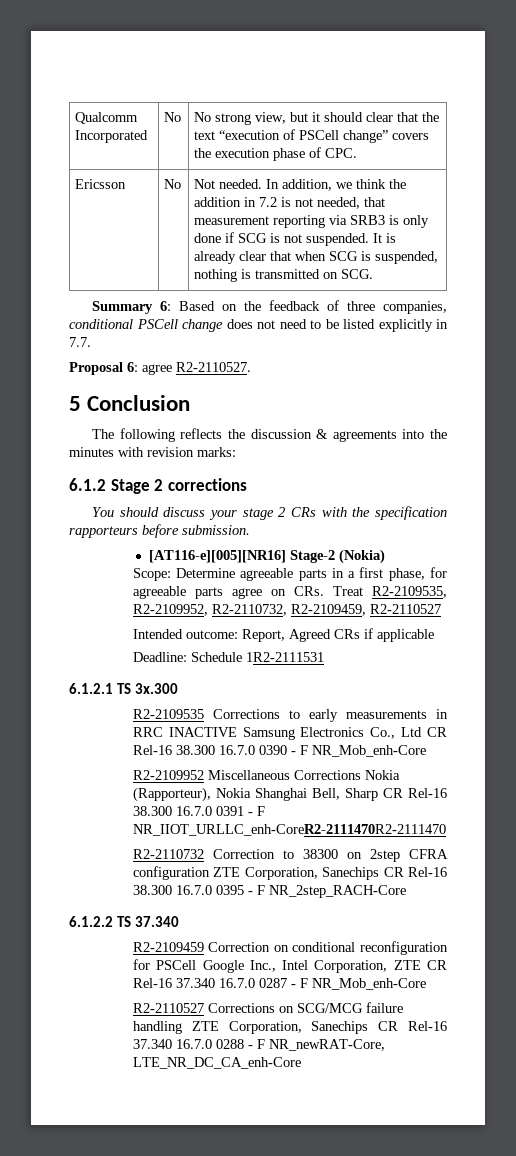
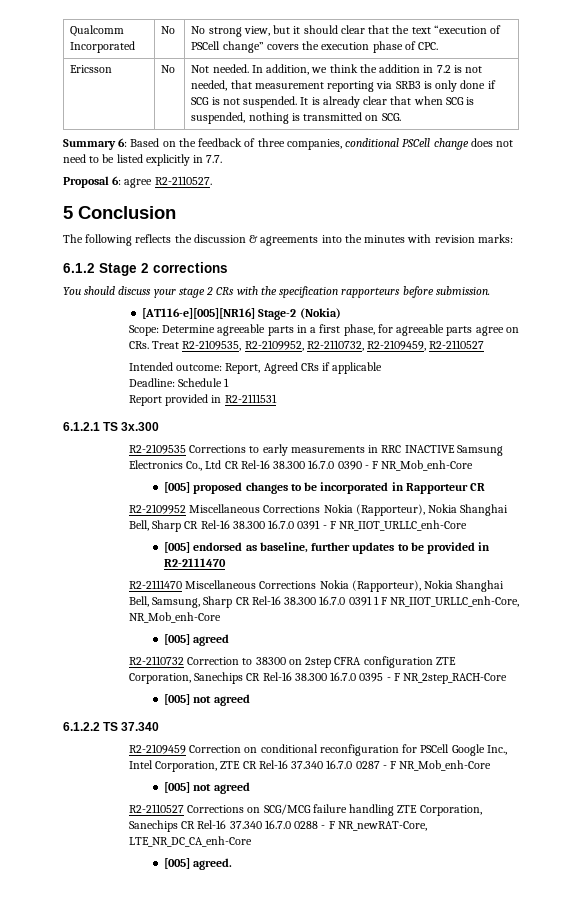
[245,652,324,662] 1R2-2111531 -> [224,378,230,387] [128,394,277,406] 1 // Report provided in R2-2111531
(426, 751) none -> [164,482,485,494] // [005] proposed changes to be incorporated in Rapporteur CR
[132,824,446,836] NR_IIOT_URLLC_enh-CoreR2-2111470R2-2111470 -> [339,520,468,531] [164,542,491,554] [164,558,227,567] [128,580,505,592] [128,596,520,608] [128,612,221,623] [164,634,230,646] NR_IIOT_URLLC_enh-Core // [005] endorsed as baseline, further updates to be provided in R2-2111470 // R2-2111470 Miscellaneous Corrections Nokia (Rapporteur), Nokia Shanghai Bell, Samsung, Sharp CR Rel-16 38.300 16.7.0 0391 1 F NR_IIOT_URLLC_enh-Core, NR_Mob_enh-Core // [005] agreed
(406, 891) none -> [164,694,250,706] // [005] not agreed
(426, 984) none -> [164,782,250,794] // [005] not agreed
(301, 1063) none -> [164,858,233,870] // [005] agreed.

